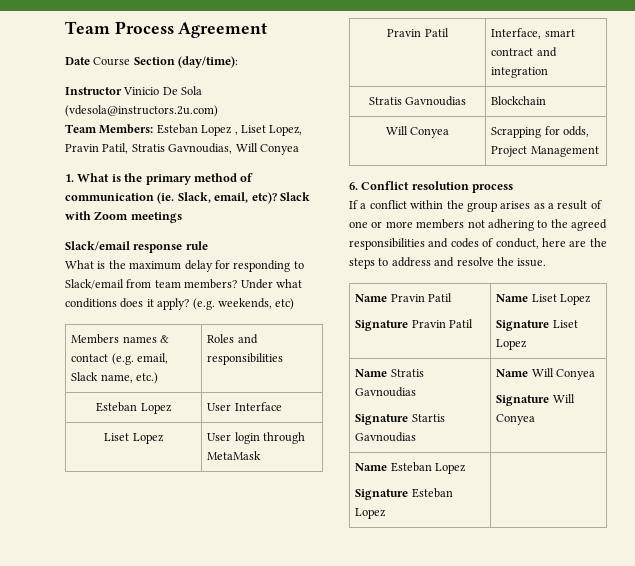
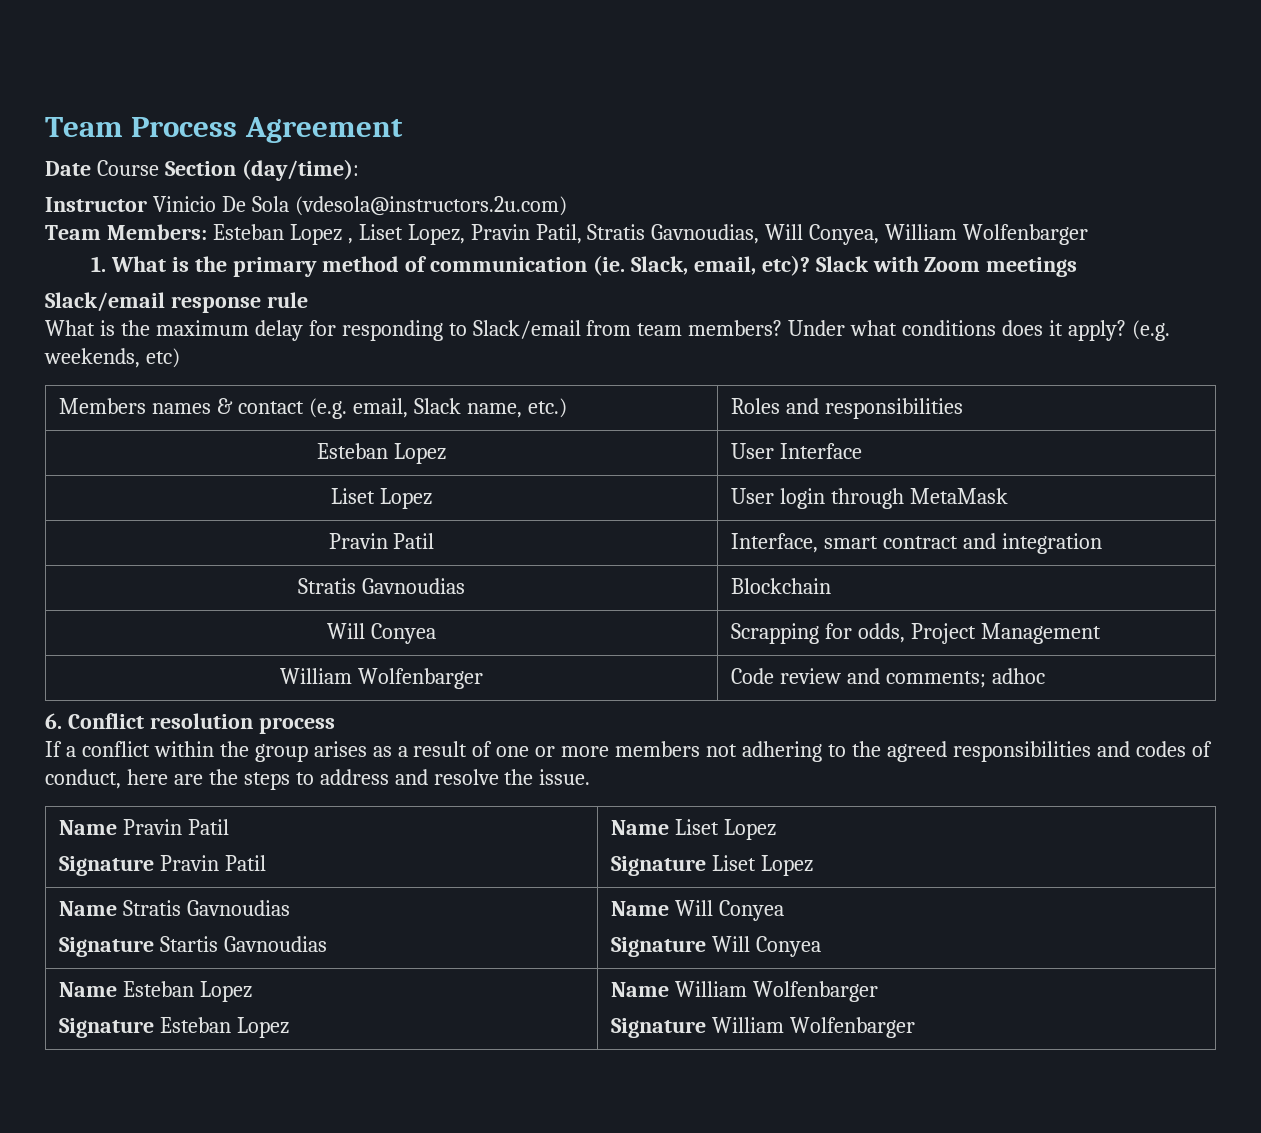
[259,144,299,155] Conyea -> [809,224,1089,245] Conyea, William Wolfenbarger
(599, 151) none -> [280,668,483,689] [731,668,1046,688] // William Wolfenbarger | Code review and comments; adhoc
(387, 513) none -> [611,981,879,1002] [611,1017,916,1038] Name William Wolfenbarger // Signature William Wolfenbarger

